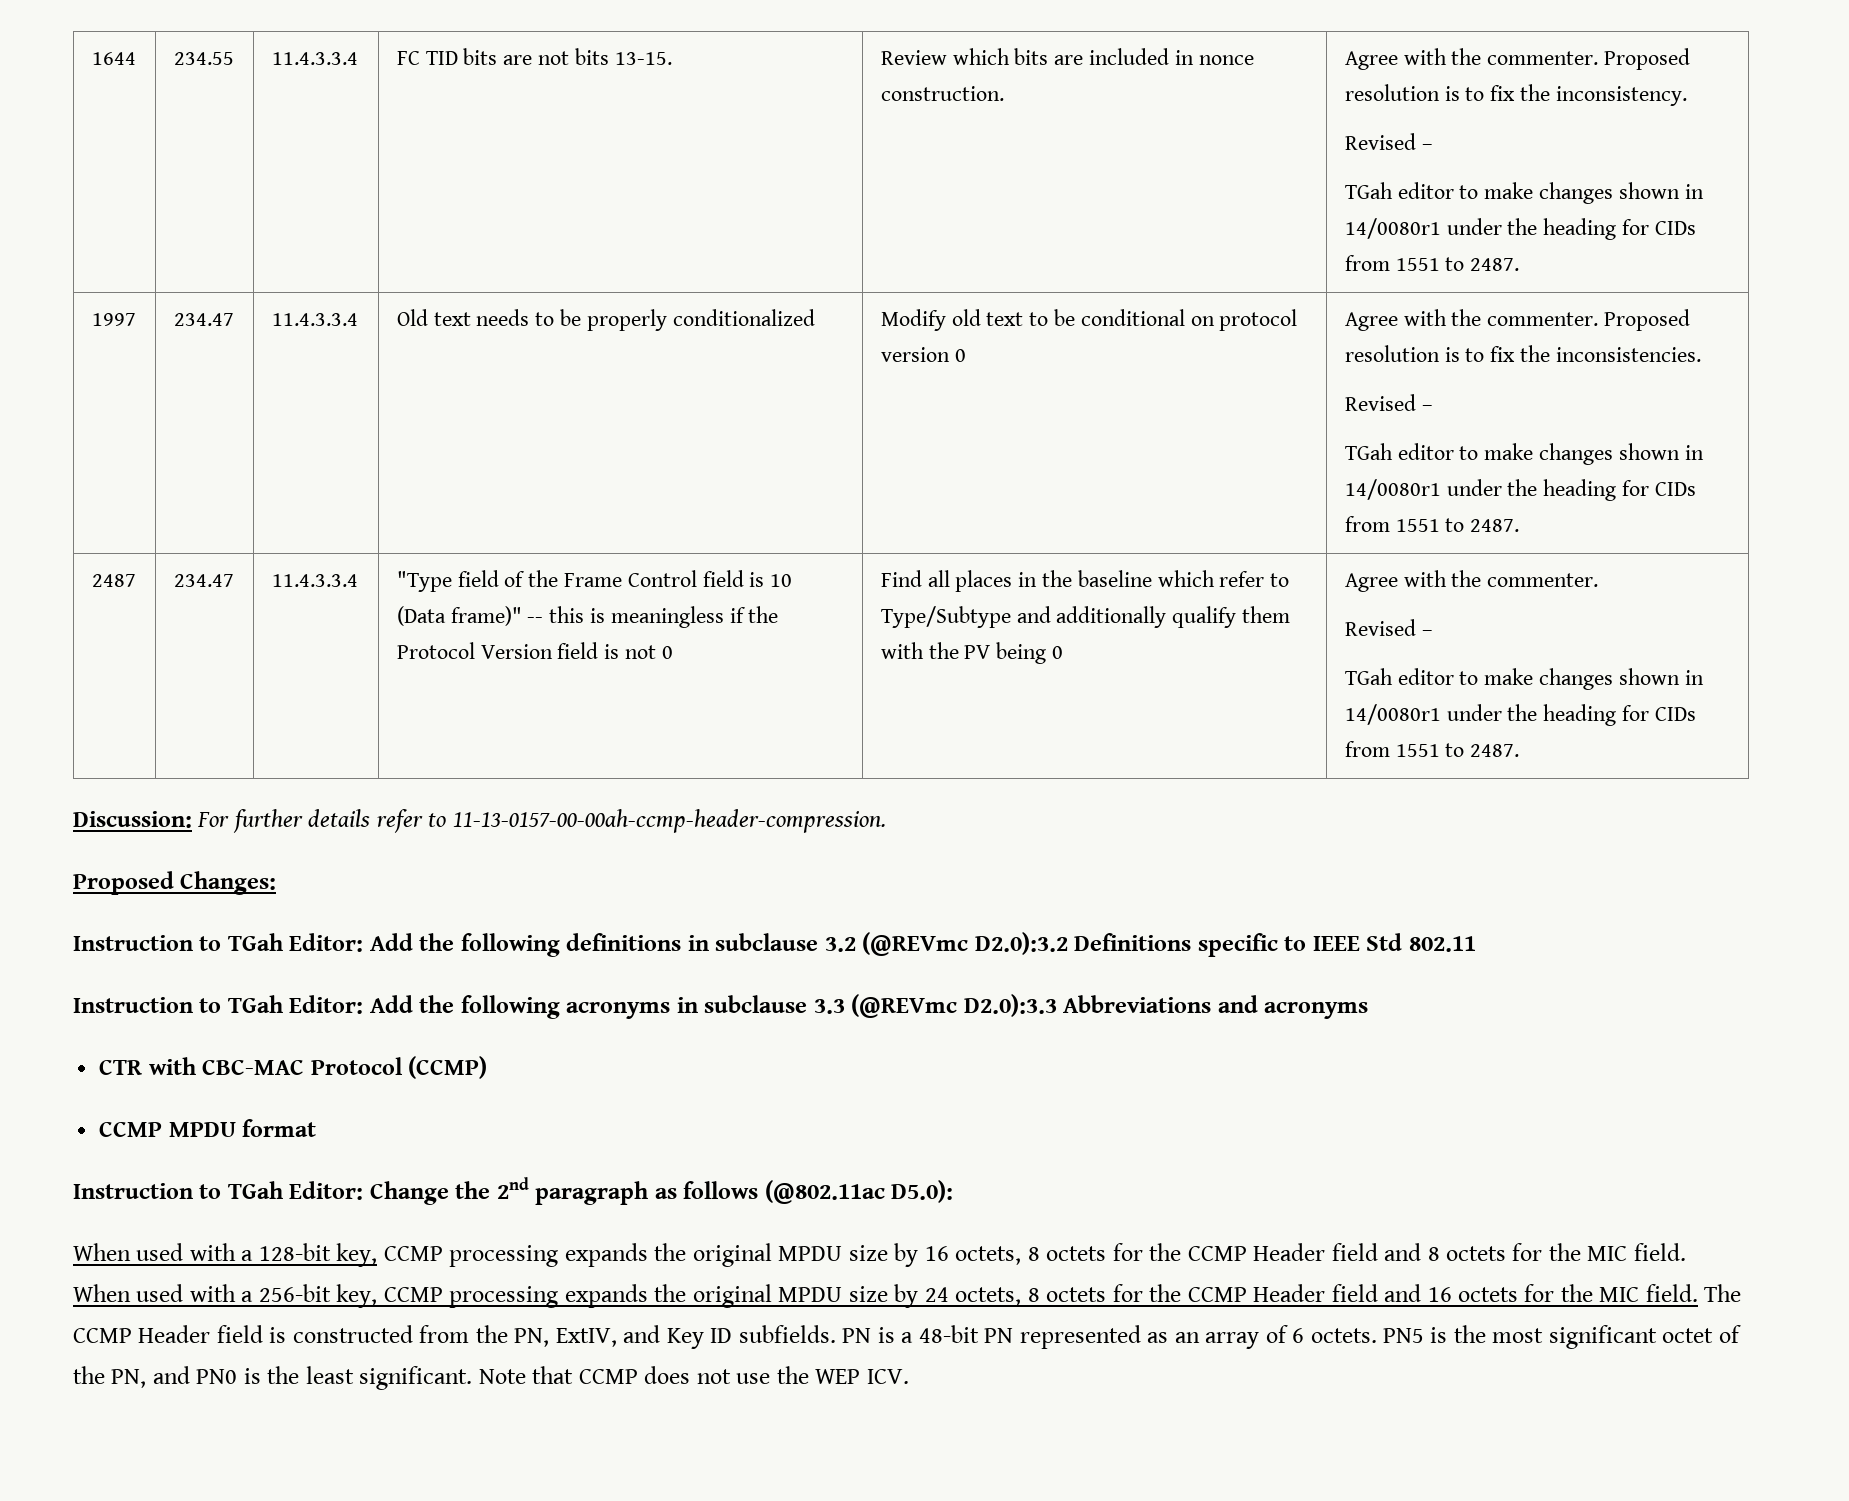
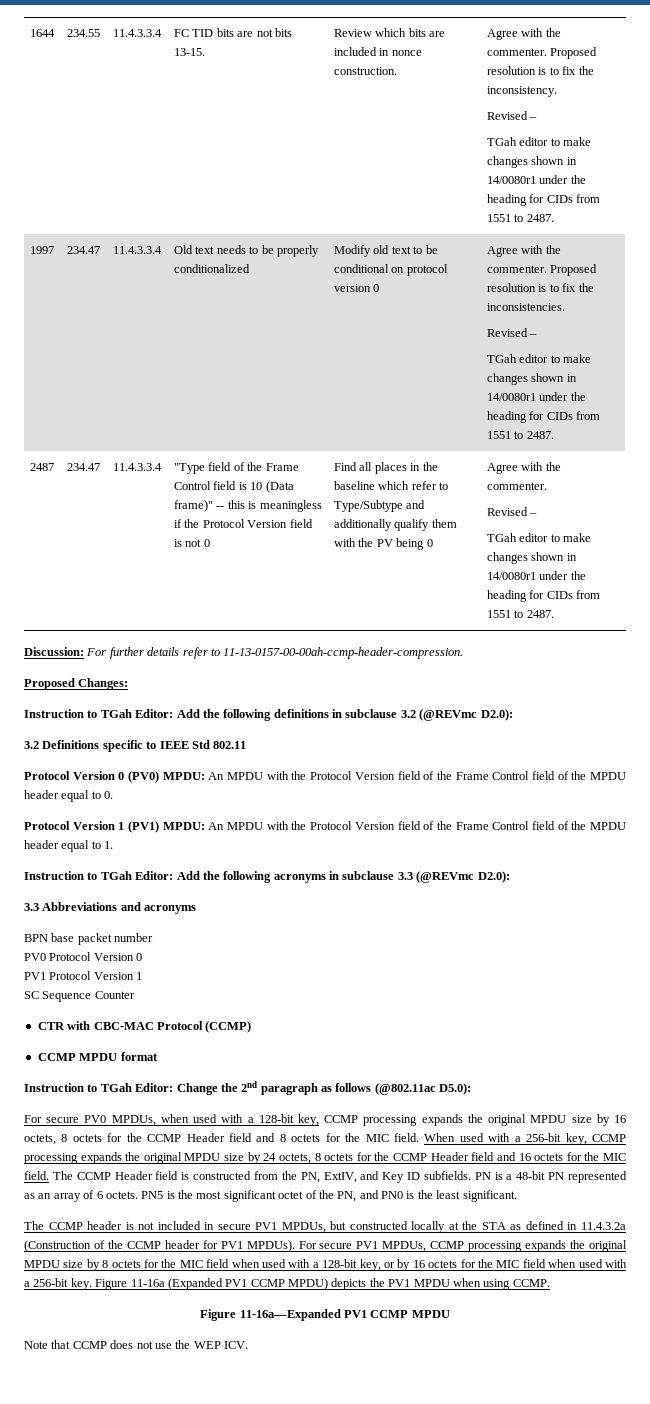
[974,932,1068,955] D2.0):3.2 -> [480,709,513,721] [24,741,39,749] D2.0): // 3.2
(1476, 944) none -> [24,771,626,783] [24,790,114,802] [24,821,626,833] [24,840,114,852] // Protocol Version 0 (PV0) MPDU: An MPDU with the Protocol Version field of the Frame Control field of the MPDU header equal to 0. // Protocol Version 1 (PV1) MPDU: An MPDU with the Protocol Version field of the Frame Control field of the MPDU header equal to 1.
[963,994,1057,1017] D2.0):3.3 -> [477,871,510,883] [24,903,39,911] D2.0): // 3.3
(1369, 1010) none -> [24,933,154,945] [24,952,143,961] [24,971,143,980] [24,991,135,1002] // BPN base packet number // PV0 Protocol Version 0 // PV1 Protocol Version 1 // SC Sequence Counter
[73,1243,131,1261] When -> [24,1114,189,1126] For secure PV0 MPDUs, when
(473, 1378) none -> [24,1221,626,1233] [24,1240,627,1252] [24,1259,627,1271] [24,1278,550,1290] [200,1309,450,1321] // The CCMP header is not included in secure PV1 MPDUs, but constructed locally at the STA as defined in 11.4.3.2a (Construction of the CCMP header for PV1 MPDUs). For secure PV1 MPDUs, CCMP processing expands the original MPDU size by 8 octets for the MIC field when used with a 128-bit key, or by 16 octets for the MIC field when used with a 256-bit key. Figure 11-16a (Expanded PV1 CCMP MPDU) depicts the PV1 MPDU when using CCMP. // Figure 11-16a—Expanded PV1 CCMP MPDU //

